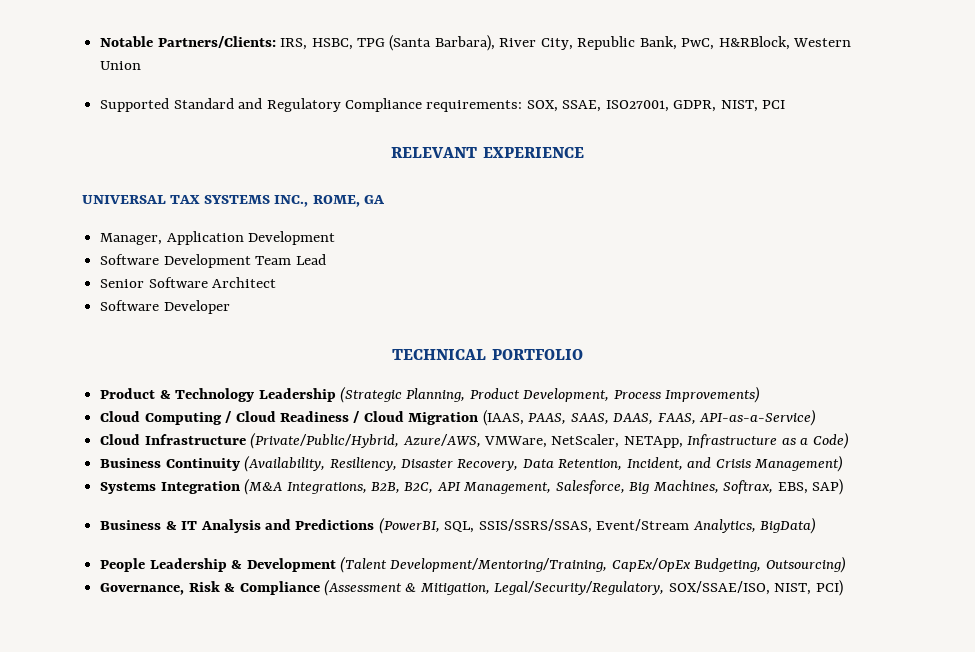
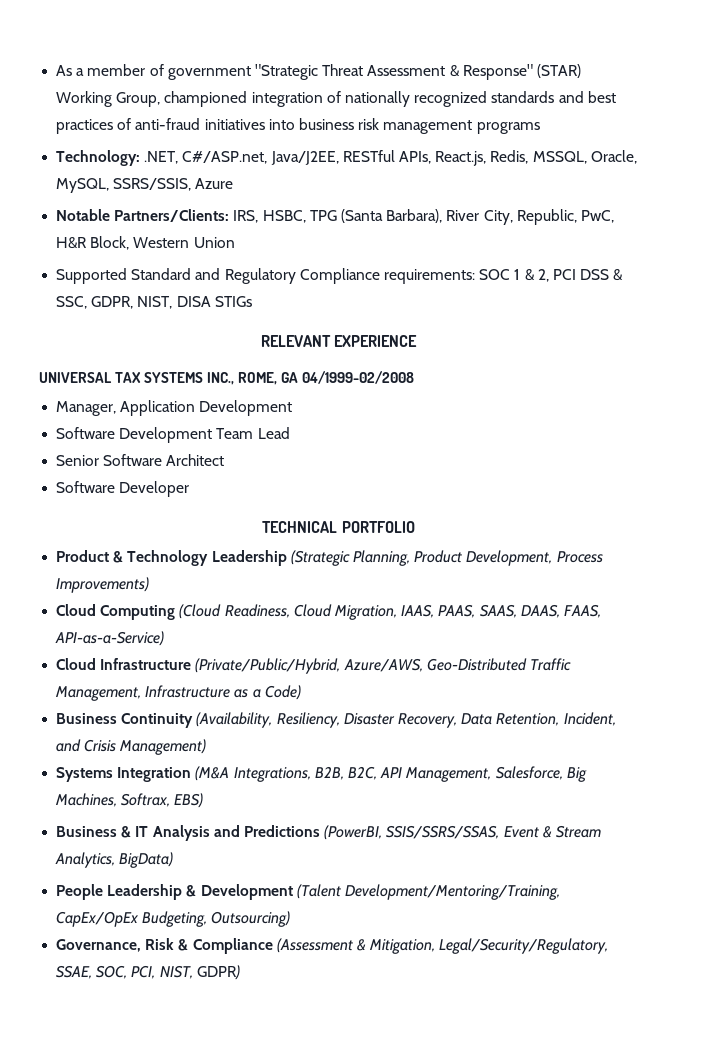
(100, 41) none -> [56,64,581,80] [56,91,616,107] [56,118,540,134] [56,150,637,166] [56,178,234,193] As a member of government "Strategic Threat Assessment & Response" (STAR) Working Group, championed integration of nationally recognized standards and best practices of anti-fraud initiatives into business risk management programs // Technology: .NET, C#/ASP.net, Java/J2EE, RESTful APIs, React.js, Redis, MSSQL, Oracle, MySQL, SSRS/SSIS, Azure //
[577,36,790,50] Republic Bank, PwC, H&RBlock, -> [516,209,614,225] [56,236,130,250] Republic, PwC, H&R Block,
[526,100,786,112] SOX, SSAE, ISO27001, GDPR, NIST, PCI -> [479,269,624,282] [56,296,252,309] SOC 1 & 2, PCI DSS & SSC, GDPR, NIST, DISA STIGs
(385, 199) none -> [302,371,415,384] 04/1999-02/2008
[225,410,524,426] / Cloud Readiness / Cloud Migration (IAAS, -> [179,604,435,620] (Cloud Readiness, Cloud Migration, IAAS,
[483,434,683,448] VMWare, NetScaler, NETApp, -> [426,658,571,671] [55,686,142,701] Geo-Distributed Traffic Management,
[777,479,844,495] EBS, SAP) -> [174,793,204,808] EBS)
[444,519,690,533] SQL, SSIS/SSRS/SSAS, Event/Stream -> [386,825,601,839] SSIS/SSRS/SSAS, Event & Stream
[668,580,843,596] SOX/SSAE/ISO, NIST, PCI) -> [56,965,240,980] SSAE, SOC, PCI, NIST, GDPR)

